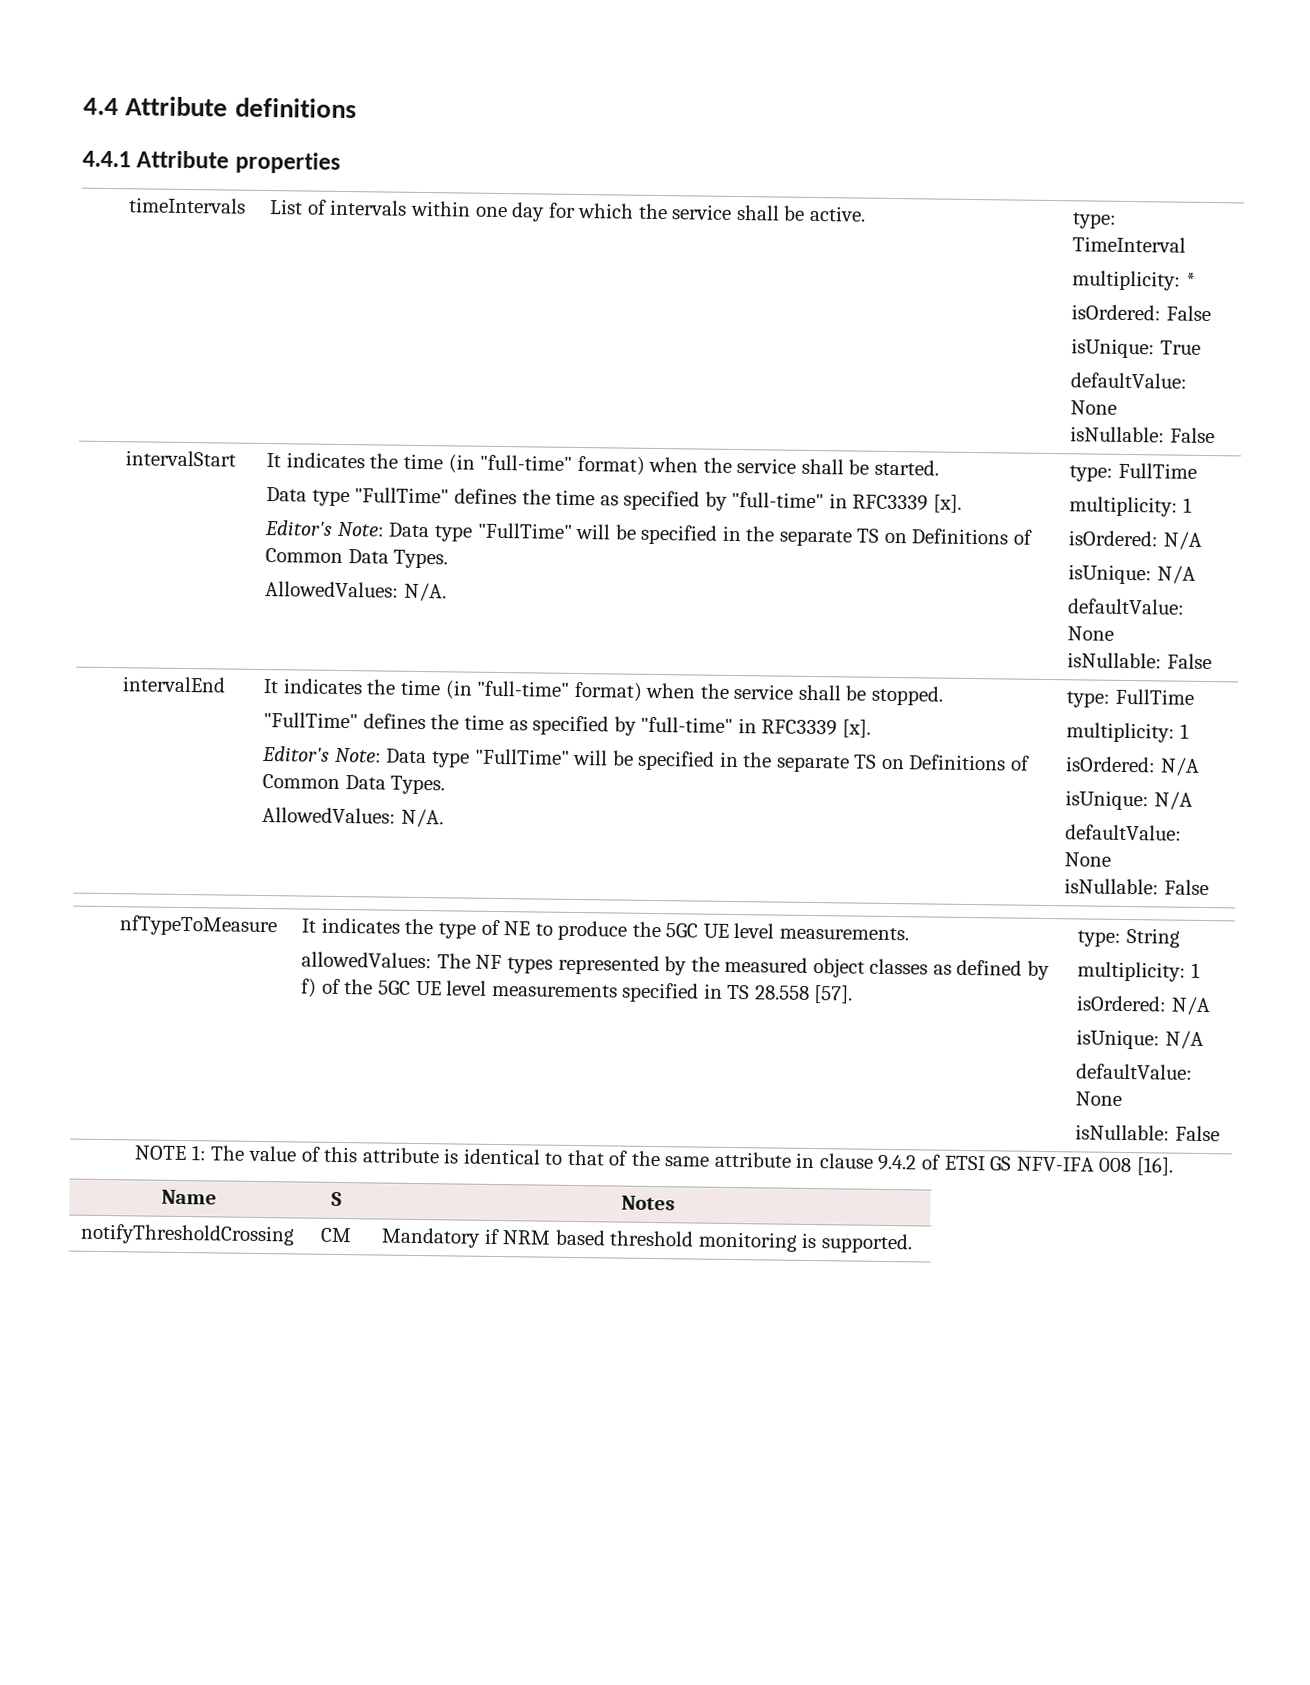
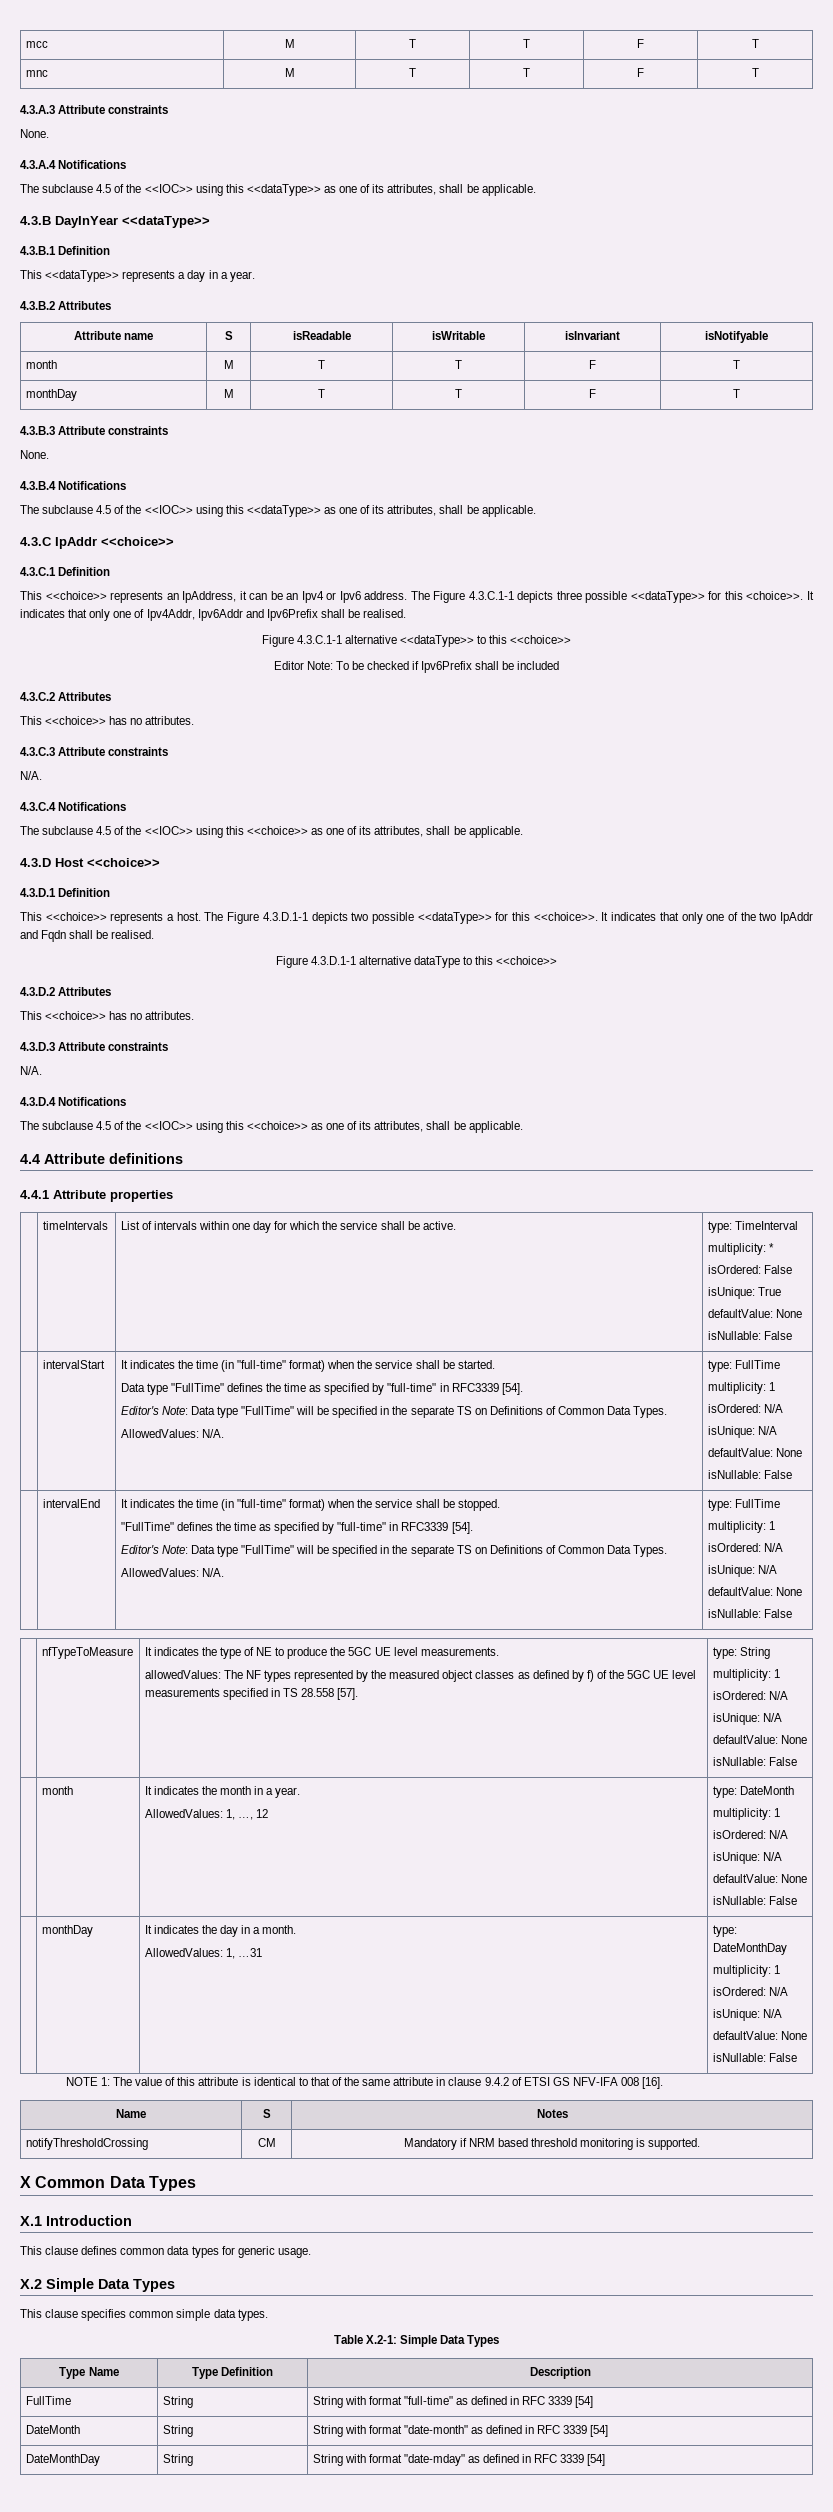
(83, 106) none -> [25,41,48,48] [284,39,295,48] [409,39,416,48] [523,39,530,48] [637,39,644,48] [751,39,759,48] [25,70,48,77] [284,68,295,77] [409,68,416,77] [523,68,530,77] [637,68,644,77] [751,68,759,77] [20,105,169,114] [20,129,49,138] [20,160,127,169] [20,184,536,196] [20,216,210,228] [20,246,111,255] [20,270,255,282] [20,301,112,310] [73,331,154,340] [224,331,233,340] [292,331,351,340] [432,331,485,340] [565,331,620,340] [705,331,768,343] [25,360,57,369] [223,360,234,369] [318,360,325,369] [455,360,462,369] [589,360,596,369] [733,360,740,369] [25,389,77,401] [223,389,234,398] [318,389,325,398] [455,389,462,398] [589,389,596,398] [733,389,740,398] [20,426,169,435] [20,450,49,459] [20,481,127,490] [20,505,536,517] [20,537,174,549] [20,567,111,576] [20,591,814,603] [20,609,407,621] [261,635,572,647] [273,661,560,673] [20,692,112,701] [20,716,195,725] [20,747,169,756] [20,771,42,780] [20,802,127,811] [20,826,523,838] [20,858,160,867] [20,888,111,897] [20,912,813,924] [20,930,155,942] [275,956,558,968] [20,987,112,996] [20,1011,195,1020] [20,1042,169,1051] [20,1066,42,1075] [20,1097,127,1106] [20,1121,523,1133] mcc | M | T | T | F | T // mnc | M | T | T | F | T // 4.3.A.3 Attribute constraints // None. // 4.3.A.4 Notifications // The subclause 4.5 of the <<IOC>> using this <<dataType>> as one of its attributes, shall be applicable. // 4.3.B DayInYear <<dataType>> // 4.3.B.1 Definition // This <<dataType>> represents a day in a year. // 4.3.B.2 Attributes // Attribute name | S | isReadable | isWritable | isInvariant | isNotifyable // month | M | T | T | F | T // monthDay | M | T | T | F | T // 4.3.B.3 Attribute constraints // None. // 4.3.B.4 Notifications // The subclause 4.5 of the <<IOC>> using this <<dataType>> as one of its attributes, shall be applicable. // 4.3.C IpAddr <<choice>> // 4.3.C.1 Definition // This <<choice>> represents an IpAddress, it can be an Ipv4 or Ipv6 address. The Figure 4.3.C.1-1 depicts three possible <<dataType>> for this <choice>>. It indicates that only one of Ipv4Addr, Ipv6Addr and Ipv6Prefix shall be realised. // Figure 4.3.C.1-1 alternative <<dataType>> to this <<choice>> // Editor Note: To be checked if Ipv6Prefix shall be included // 4.3.C.2 Attributes // This <<choice>> has no attributes. // 4.3.C.3 Attribute constraints // N/A. // 4.3.C.4 Notifications // The subclause 4.5 of the <<IOC>> using this <<choice>> as one of its attributes, shall be applicable. // 4.3.D Host <<choice>> // 4.3.D.1 Definition // This <<choice>> represents a host. The Figure 4.3.D.1-1 depicts two possible <<dataType>> for this <<choice>>. It indicates that only one of the two IpAddr and Fqdn shall be realised. // Figure 4.3.D.1-1 alternative dataType to this <<choice>> // 4.3.D.2 Attributes // This <<choice>> has no attributes. // 4.3.D.3 Attribute constraints // N/A. // 4.3.D.4 Notifications // The subclause 4.5 of the <<IOC>> using this <<choice>> as one of its attributes, shall be applicable. //
[932,494,962,513] [x]. -> [501,1383,523,1395] [54].
[841,719,871,738] [x]. -> [451,1522,473,1534] [54].
(1220, 1133) none -> [41,1786,73,1795] [144,1786,301,1798] [144,1809,268,1820] [712,1786,794,1798] [712,1808,780,1820] [712,1830,788,1839] [712,1852,782,1864] [712,1874,807,1883] [712,1896,797,1905] [41,1925,93,1937] [144,1925,297,1937] [144,1948,262,1959] [712,1925,737,1937] [712,1943,787,1955] [712,1965,780,1977] [712,1987,788,1996] [712,2009,782,2021] [712,2031,807,2040] [712,2053,797,2062] // | month | It indicates the month in a year. // AllowedValues: 1, …, 12 | type: DateMonth // multiplicity: 1 // isOrdered: N/A // isUnique: N/A // defaultValue: None // isNullable: False // | monthDay | It indicates the day in a month. // AllowedValues: 1, …31 | type: DateMonthDay // multiplicity: 1 // isOrdered: N/A // isUnique: N/A // defaultValue: None // isNullable: False
(913, 1243) none -> [20,2176,196,2191] [20,2215,132,2226] [20,2246,311,2258] [20,2278,175,2292] [20,2309,268,2321] [333,2335,500,2347] [59,2367,119,2379] [191,2367,274,2379] [529,2367,591,2379] [25,2396,71,2405] [162,2396,193,2408] [312,2396,594,2408] [25,2425,80,2434] [162,2425,193,2437] [312,2425,609,2437] [25,2454,100,2466] [162,2454,193,2466] [312,2454,606,2466] // X Common Data Types // X.1 Introduction // This clause defines common data types for generic usage. // X.2 Simple Data Types // This clause specifies common simple data types. // Table X.2-1: Simple Data Types // Type Name | Type Definition | Description // FullTime | String | String with format "full-time" as defined in RFC 3339 [54] // DateMonth | String | String with format "date-month" as defined in RFC 3339 [54] // DateMonthDay | String | String with format "date-mday" as defined in RFC 3339 [54]

